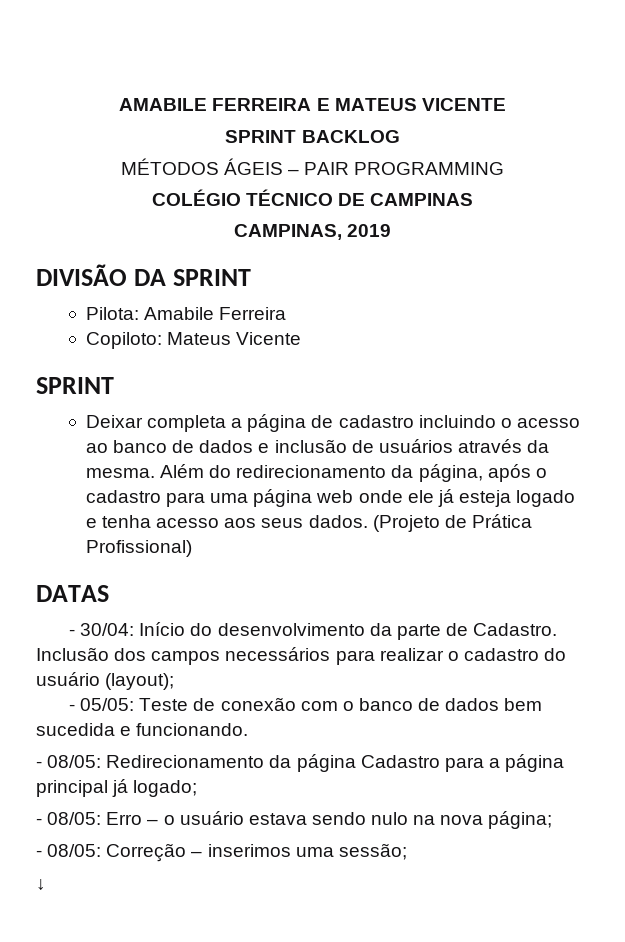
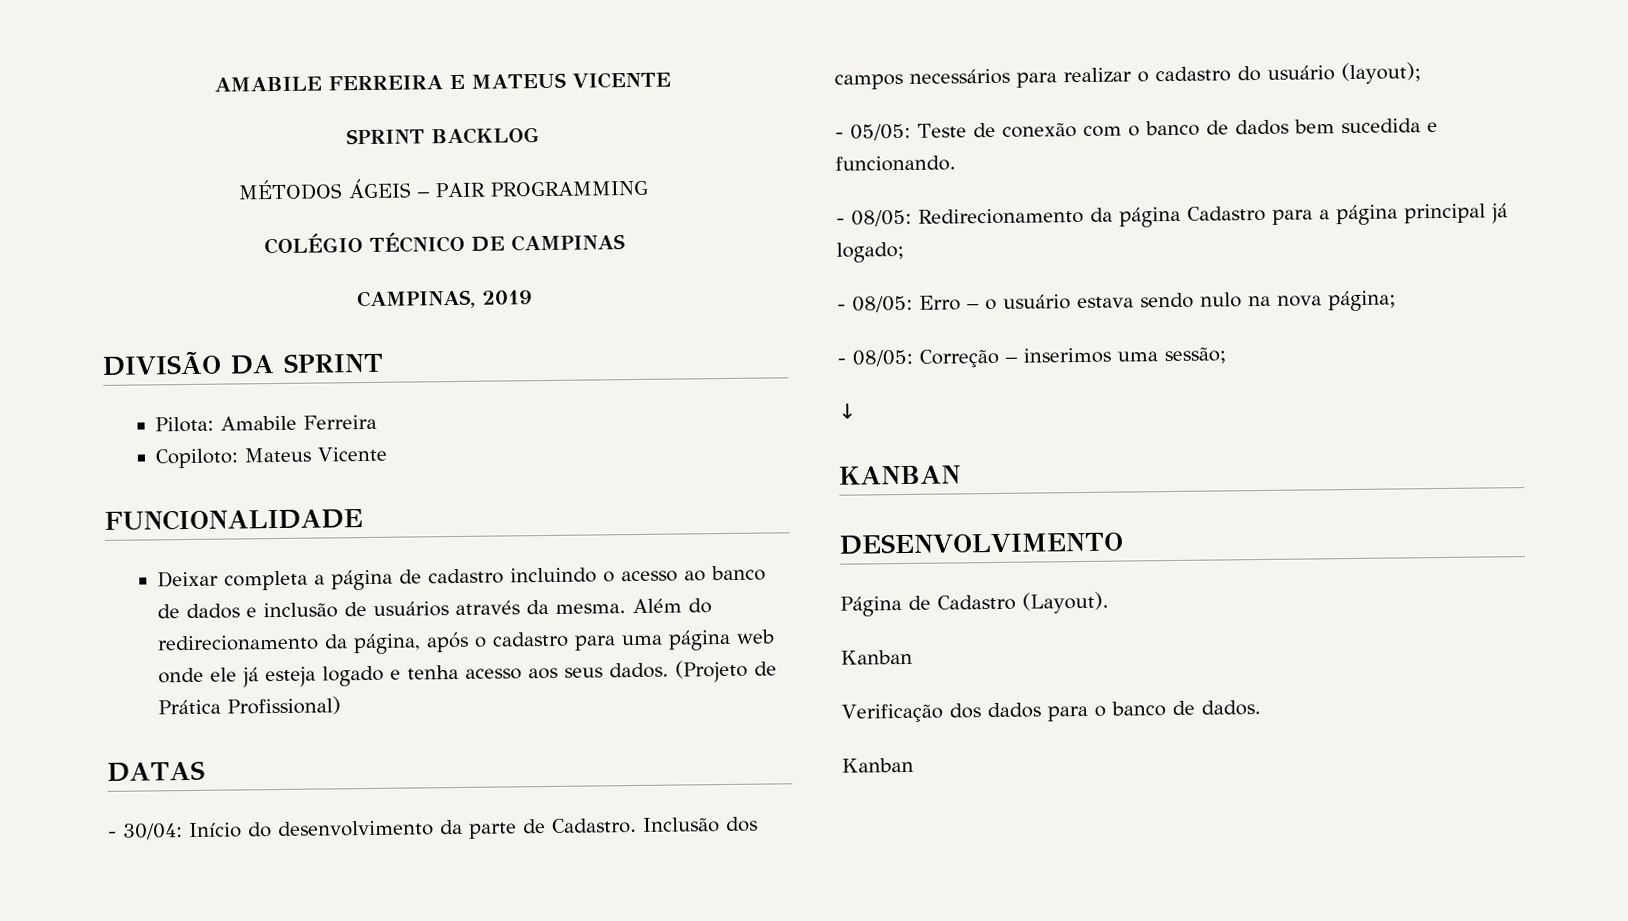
[36,377,114,394] SPRINT -> [104,508,363,531] FUNCIONALIDADE
(46, 884) none -> [839,465,961,485] [839,531,1124,555] [840,591,1109,617] [841,649,913,665] [841,700,1261,723] [842,757,914,773] // KANBAN // DESENVOLVIMENTO // Página de Cadastro (Layout). // Kanban // Verificação dos dados para o banco de dados. // Kanban

